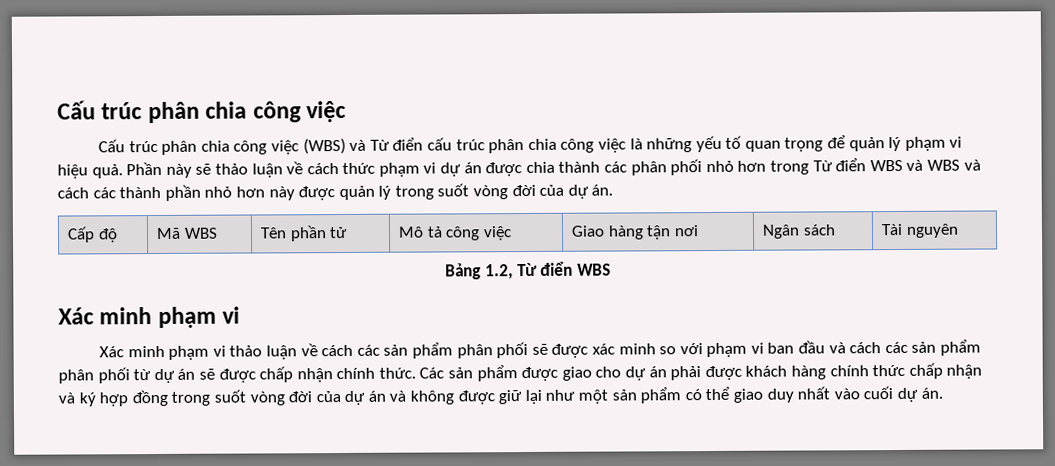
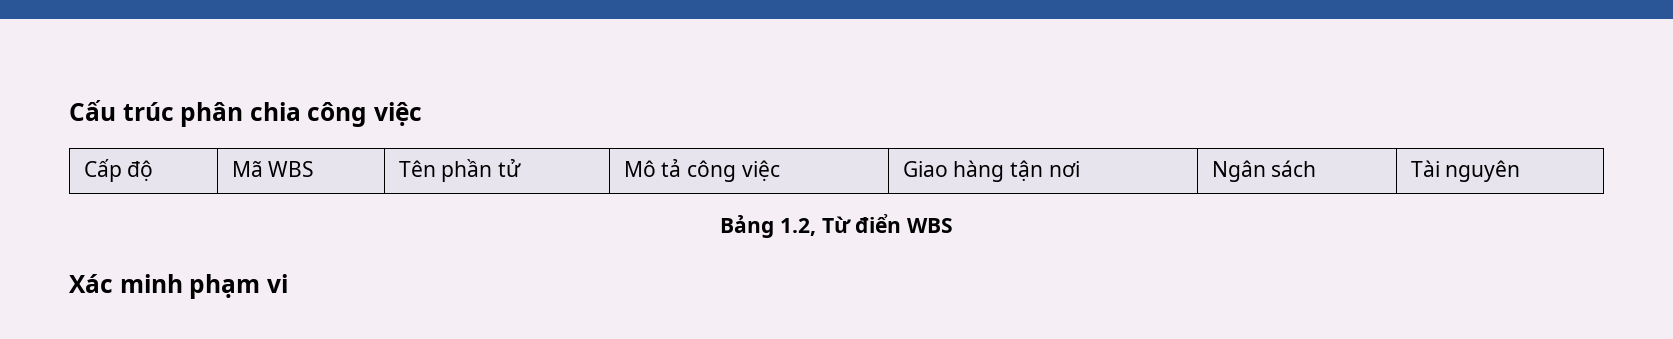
[57,100,347,124] [98,135,963,155] [57,158,981,179] [57,183,614,201] Cấu trúc phân chia công việc // Cấu trúc phân chia công việc (WBS) và Từ điển cấu trúc phân chia công việc là những yếu tố quan trọng để quản lý phạm vi hiệu quả. Phần này sẽ thảo luận về cách thức phạm vi dự án được chia thành các phân phối nhỏ hơn trong Từ điển WBS và WBS và cách các thành phần nhỏ hơn này được quản lý trong suốt vòng đời của dự án. -> [69,100,423,127] Cấu trúc phân chia công việc
[99,339,982,360] [58,362,983,384] [58,386,943,407] // Xác minh phạm vi thảo luận về cách các sản phẩm phân phối sẽ được xác minh so với phạm vi ban đầu và cách các sản phẩm phân phối từ dự án sẽ được chấp nhận chính thức. Các sản phẩm được giao cho dự án phải được khách hàng chính thức chấp nhận và ký hợp đồng trong suốt vòng đời của dự án và không được giữ lại như một sản phẩm có thể giao duy nhất vào cuối dự án. -> (288, 283) none

